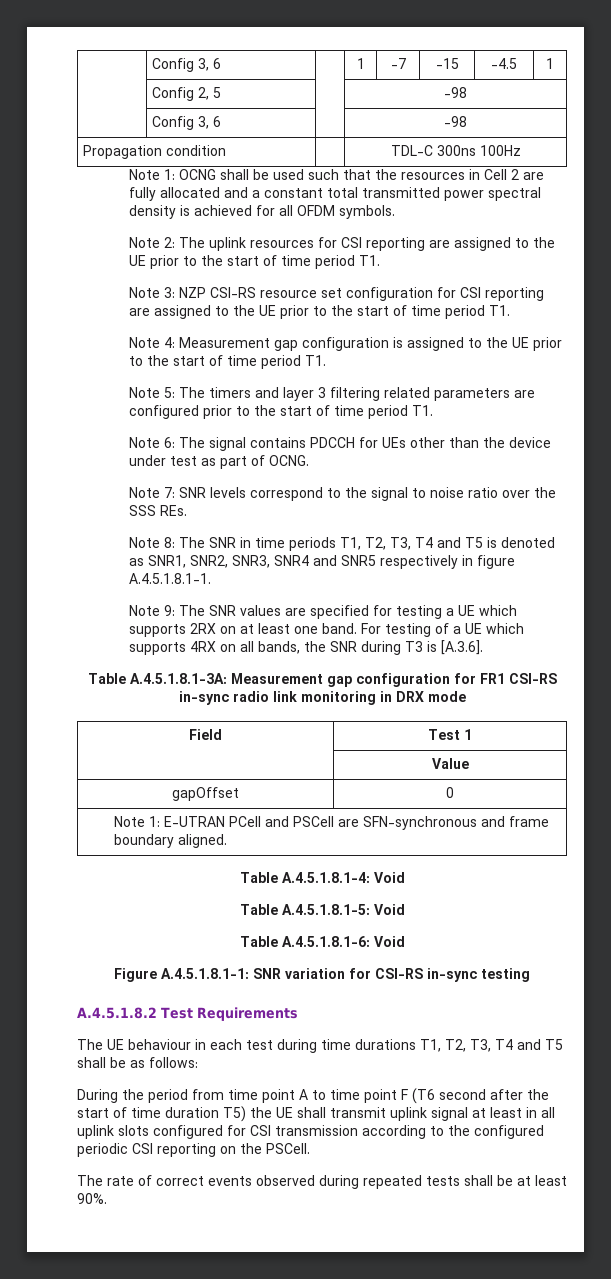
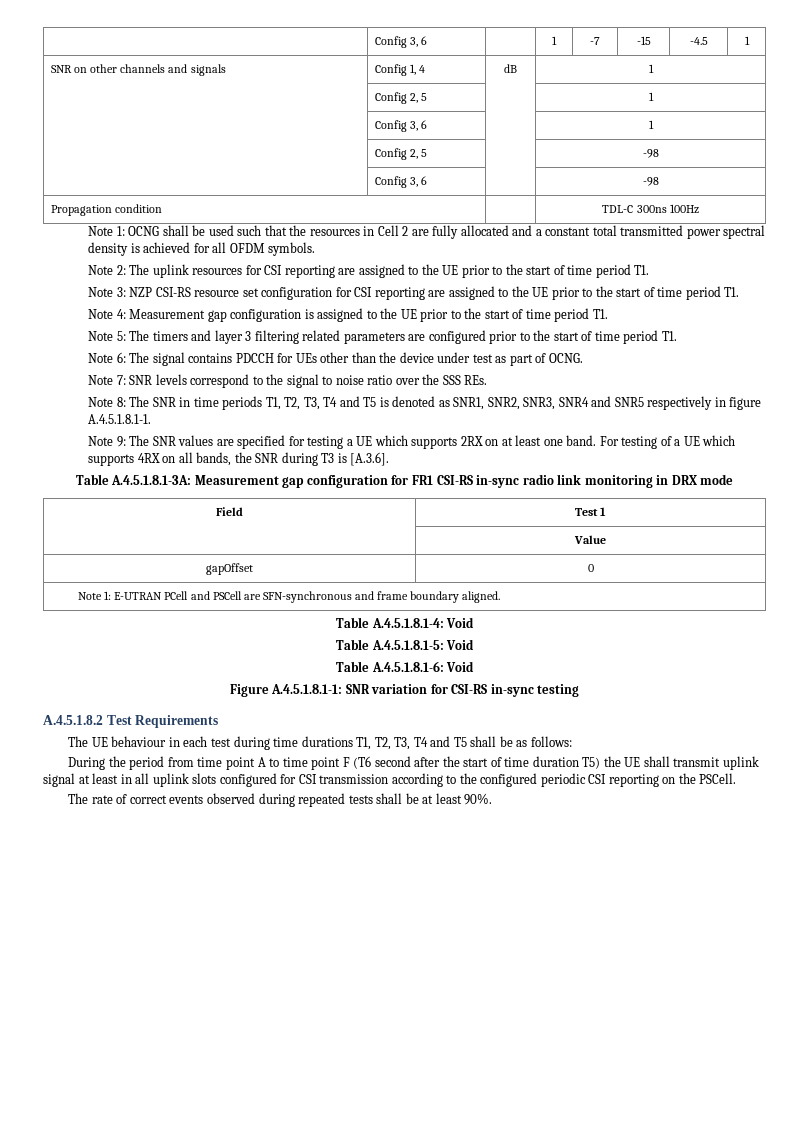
(554, 63) none -> [51,64,226,76] [375,64,426,76] [504,64,517,73] [648,64,654,73] [375,92,428,104] [648,92,654,101] [375,120,428,132] [648,120,654,129] // SNR on other channels and signals | Config 1, 4 | dB | 1 // | Config 2, 5 | | 1 // | Config 3, 6 | | 1

